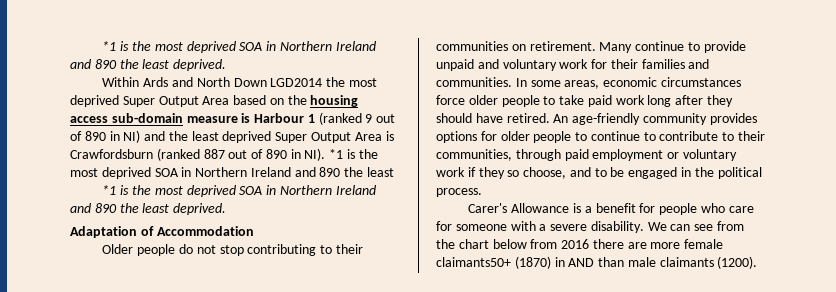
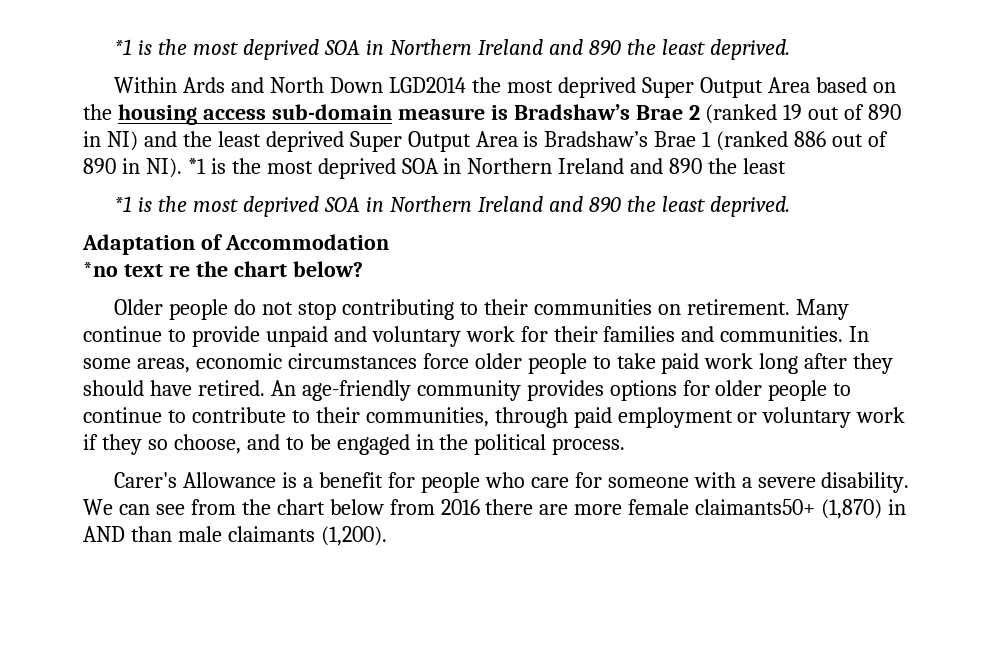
[254,112,373,125] Harbour 1 (ranked 9 -> [513,104,803,124] Bradshaw’s Brae 2 (ranked 19
[70,148,225,161] Crawfordsburn (ranked 887 -> [544,131,827,151] Bradshaw’s Brae 1 (ranked 886
(254, 231) none -> [83,261,363,277] // *no text re the chart below?
[514,256,551,269] (1870) -> [821,499,883,519] (1,870)
[717,256,758,269] (1200). -> [320,526,387,546] (1,200).

